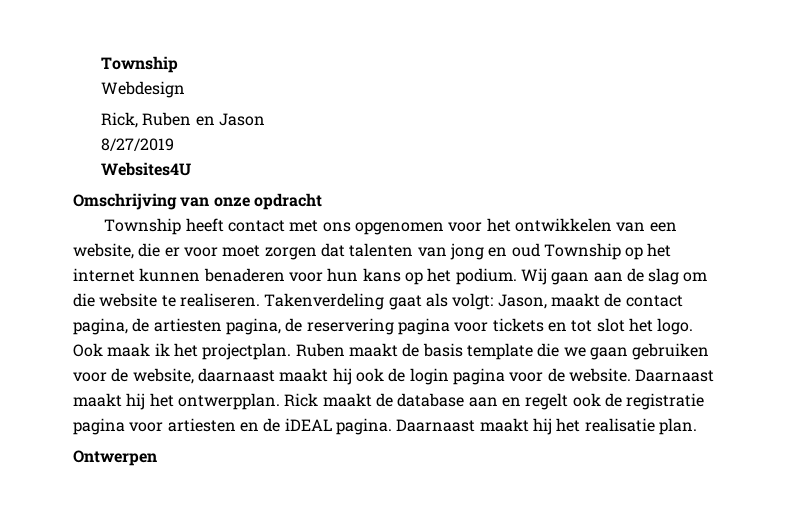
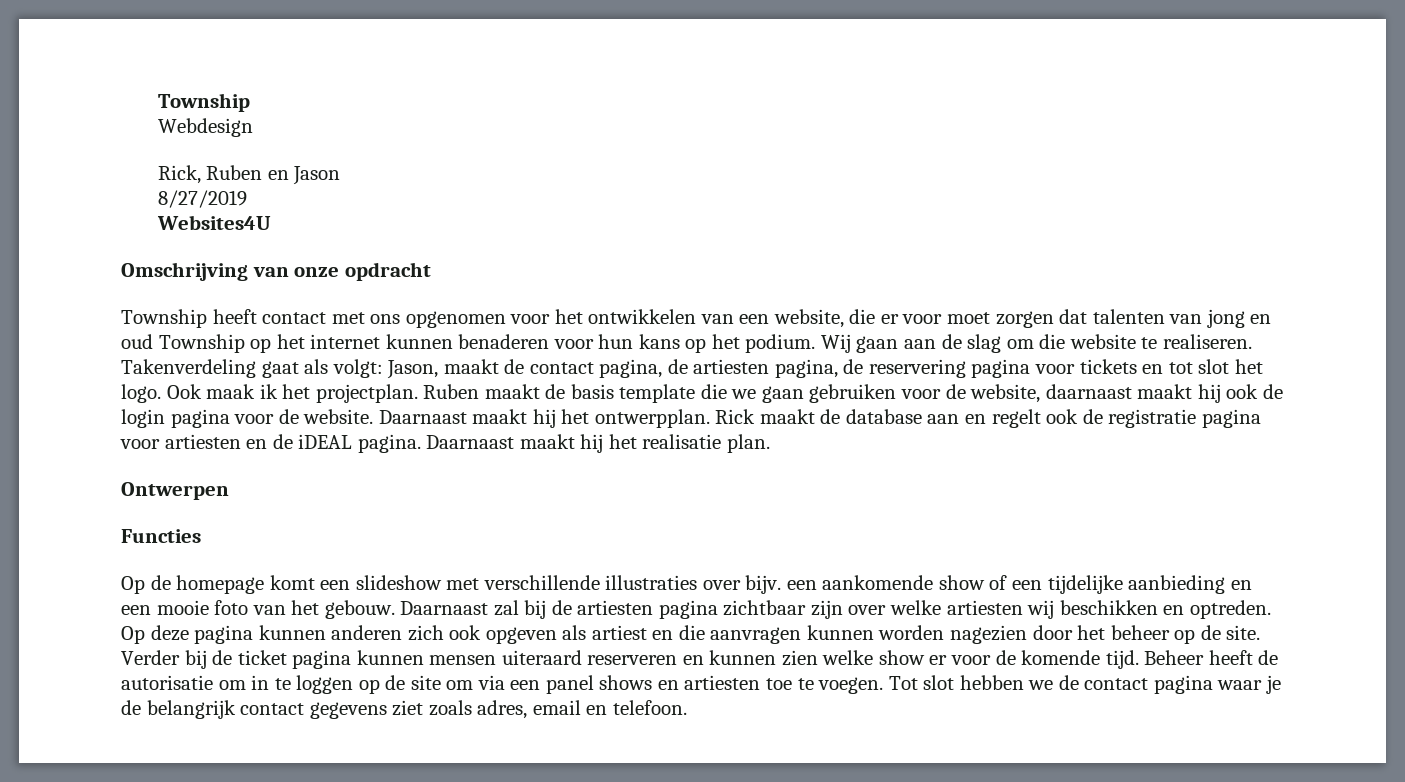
(157, 458) none -> [121,529,201,543] [121,575,1252,594] [121,600,1271,619] [121,625,1261,644] [121,650,1279,669] [121,675,1281,694] [121,700,687,719] // Functies // Op de homepage komt een slideshow met verschillende illustraties over bijv. een aankomende show of een tijdelijke aanbieding en een mooie foto van het gebouw. Daarnaast zal bij de artiesten pagina zichtbaar zijn over welke artiesten wij beschikken en optreden. Op deze pagina kunnen anderen zich ook opgeven als artiest en die aanvragen kunnen worden nagezien door het beheer op de site. Verder bij de ticket pagina kunnen mensen uiteraard reserveren en kunnen zien welke show er voor de komende tijd. Beheer heeft de autorisatie om in te loggen op de site om via een panel shows en artiesten toe te voegen. Tot slot hebben we de contact pagina waar je de belangrijk contact gegevens ziet zoals adres, email en telefoon.

